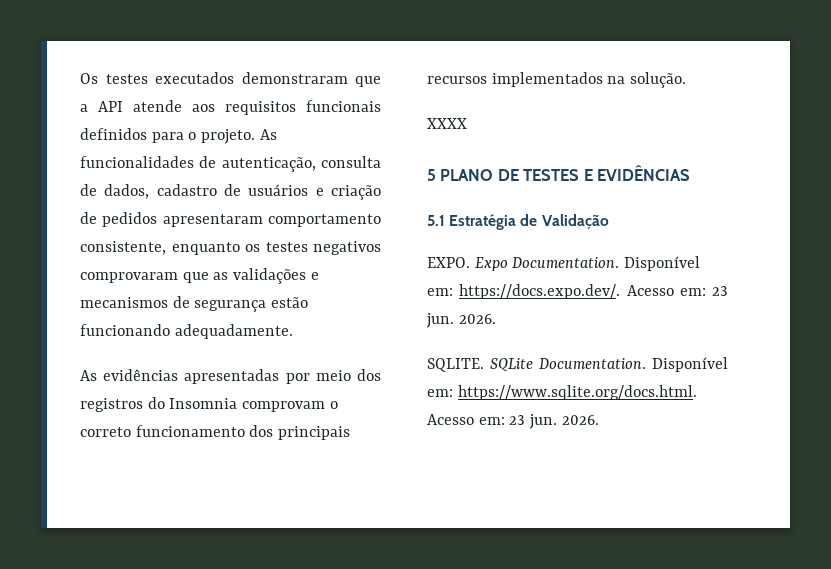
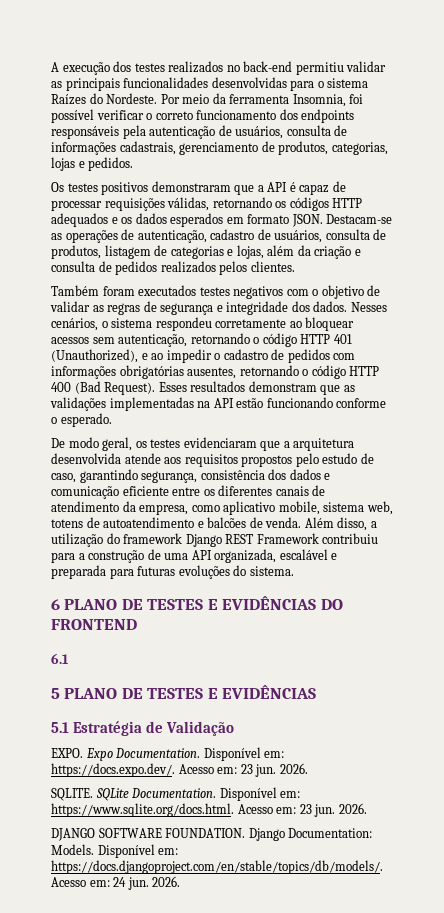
(80, 78) none -> [51,61,387,75] [51,77,369,91] [51,93,364,107] [51,109,355,123] [51,125,348,139] [51,141,388,155] [51,157,134,171] A execução dos testes realizados no back-end permitiu validar as principais funcionalidades desenvolvidas para o sistema Raízes do Nordeste. Por meio da ferramenta Insomnia, foi possível verificar o correto funcionamento dos endpoints responsáveis pela autenticação de usuários, consulta de informações cadastrais, gerenciamento de produtos, categorias, lojas e pedidos. //
[155,72,234,84] executados -> [101,182,149,195] positivos
[133,100,381,115] [80,128,277,144] [80,156,381,172] [80,184,381,200] [80,212,381,227] [80,241,381,255] [80,268,319,284] [80,296,309,312] [80,324,293,339] [80,369,381,384] [80,397,338,412] [80,425,351,440] [427,72,687,88] [427,118,467,129] atende aos requisitos funcionais definidos para o projeto. As funcionalidades de autenticação, consulta de dados, cadastro de usuários e criação de pedidos apresentaram comportamento consistente, enquanto os testes negativos comprovaram que as validações e mecanismos de segurança estão funcionando adequadamente. // As evidências apresentadas por meio dos registros do Insomnia comprovam o correto funcionamento dos principais recursos implementados na solução. // XXXX -> [289,181,346,195] [51,197,363,211] [51,213,393,227] [51,229,387,243] [51,245,361,259] [51,261,295,275] [51,285,381,299] [50,301,387,315] [51,317,355,331] [51,333,352,347] [51,349,356,363] [51,365,380,379] [51,381,355,395] [50,397,387,411] [51,413,112,427] [51,437,355,451] [51,453,374,467] [51,469,331,483] [51,485,326,499] [51,501,393,515] [51,517,377,531] [51,533,379,547] [51,549,338,563] [51,565,294,579] [51,596,343,610] [51,619,137,630] [51,653,69,664] é capaz de processar requisições válidas, retornando os códigos HTTP adequados e os dados esperados em formato JSON. Destacam-se as operações de autenticação, cadastro de usuários, consulta de produtos, listagem de categorias e lojas, além da criação e consulta de pedidos realizados pelos clientes. // Também foram executados testes negativos com o objetivo de validar as regras de segurança e integridade dos dados. Nesses cenários, o sistema respondeu corretamente ao bloquear acessos sem autenticação, retornando o código HTTP 401 (Unauthorized), e ao impedir o cadastro de pedidos com informações obrigatórias ausentes, retornando o código HTTP 400 (Bad Request). Esses resultados demonstram que as validações implementadas na API estão funcionando conforme o esperado. // De modo geral, os testes evidenciaram que a arquitetura desenvolvida atende aos requisitos propostos pelo estudo de caso, garantindo segurança, consistência dos dados e comunicação eficiente entre os diferentes canais de atendimento da empresa, como aplicativo mobile, sistema web, totens de autoatendimento e balcões de venda. Além disso, a utilização do framework Django REST Framework contribuiu para a construção de uma API organizada, escalável e preparada para futuras evoluções do sistema. // 6 PLANO DE TESTES E EVIDÊNCIAS DO FRONTEND // 6.1
(599, 420) none -> [51,828,373,841] [51,844,179,858] [51,860,383,874] [51,876,181,890] // DJANGO SOFTWARE FOUNDATION. Django Documentation: Models. Disponível em: https://docs.djangoproject.com/en/stable/topics/db/models/. Acesso em: 24 jun. 2026.

